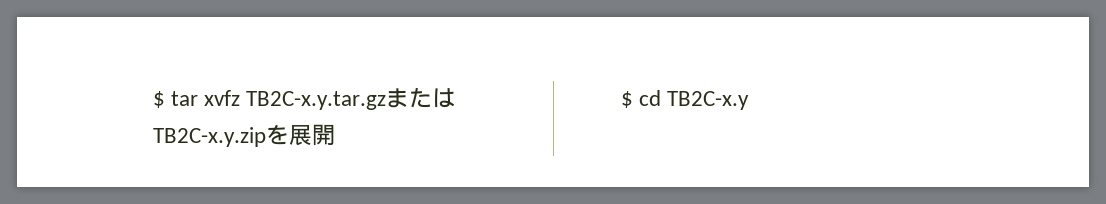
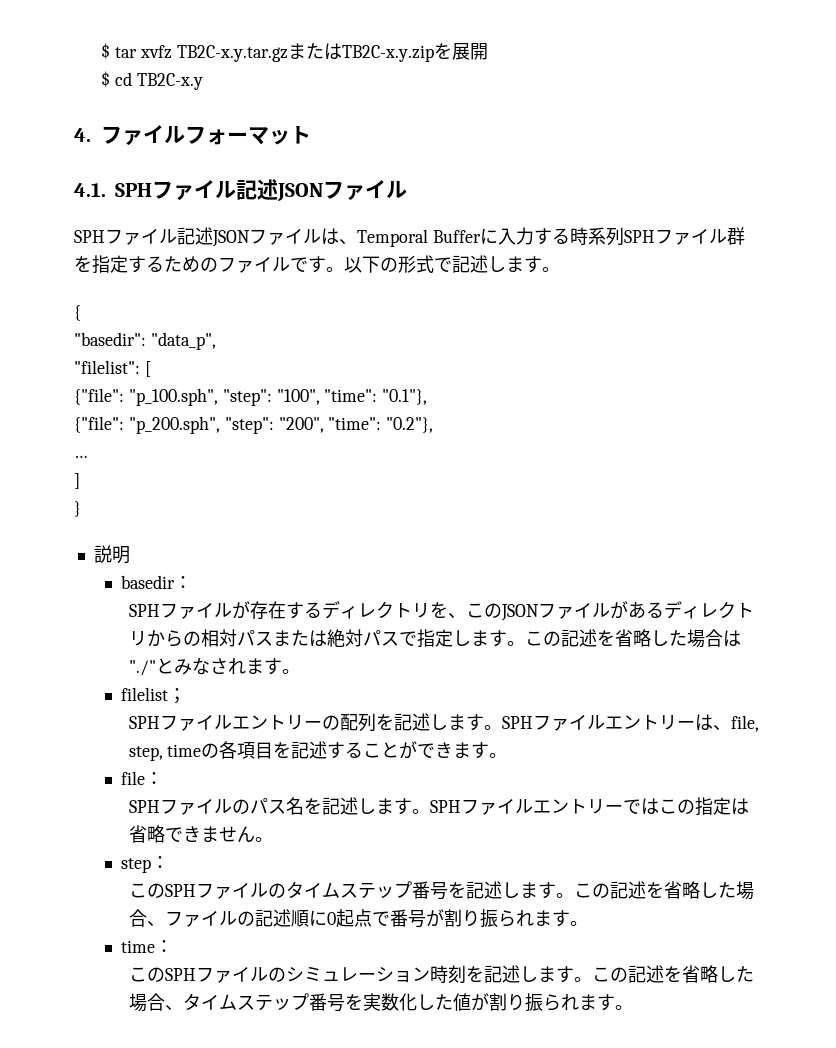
(750, 100) none -> [74,125,312,145] [74,179,407,201] [74,227,745,247] [74,255,560,274] [74,305,81,321] [74,332,216,350] [74,360,151,377] [74,388,428,406] [74,416,434,434] [74,455,88,458] [74,473,80,489] [74,501,81,517] [93,545,130,564] [121,575,193,589] [128,601,754,621] [128,629,741,648] [128,658,300,676] [121,687,187,704] [128,713,759,732] [128,741,508,761] [121,771,164,785] [128,797,749,816] [128,825,273,843] [121,856,170,873] [128,881,754,900] [128,909,588,928] [121,940,174,953] [128,965,754,984] [128,993,633,1012] // 4.ファイルフォーマット // 4.1. SPHファイル記述JSONファイル // SPHファイル記述JSONファイルは、Temporal Bufferに入力する時系列SPHファイル群を指定するためのファイルです。以下の形式で記述します。 // { // "basedir": "data_p", // "filelist": [ // {"file": "p_100.sph", "step": "100", "time": "0.1"}, // {"file": "p_200.sph", "step": "200", "time": "0.2"}, // … // ] // } // 説明 // basedir： // SPHファイルが存在するディレクトリを、このJSONファイルがあるディレクトリからの相対パスまたは絶対パスで指定します。この記述を省略した場合は"./"とみなされます。 // filelist； // SPHファイルエントリーの配列を記述します。SPHファイルエントリーは、file, step, timeの各項目を記述することができます。 // file： // SPHファイルのパス名を記述します。SPHファイルエントリーではこの指定は省略できません。 // step： // このSPHファイルのタイムステップ番号を記述します。この記述を省略した場合、ファイルの記述順に0起点で番号が割り振られます。 // time： // このSPHファイルのシミュレーション時刻を記述します。この記述を省略した場合、タイムステップ番号を実数化した値が割り振られます。

